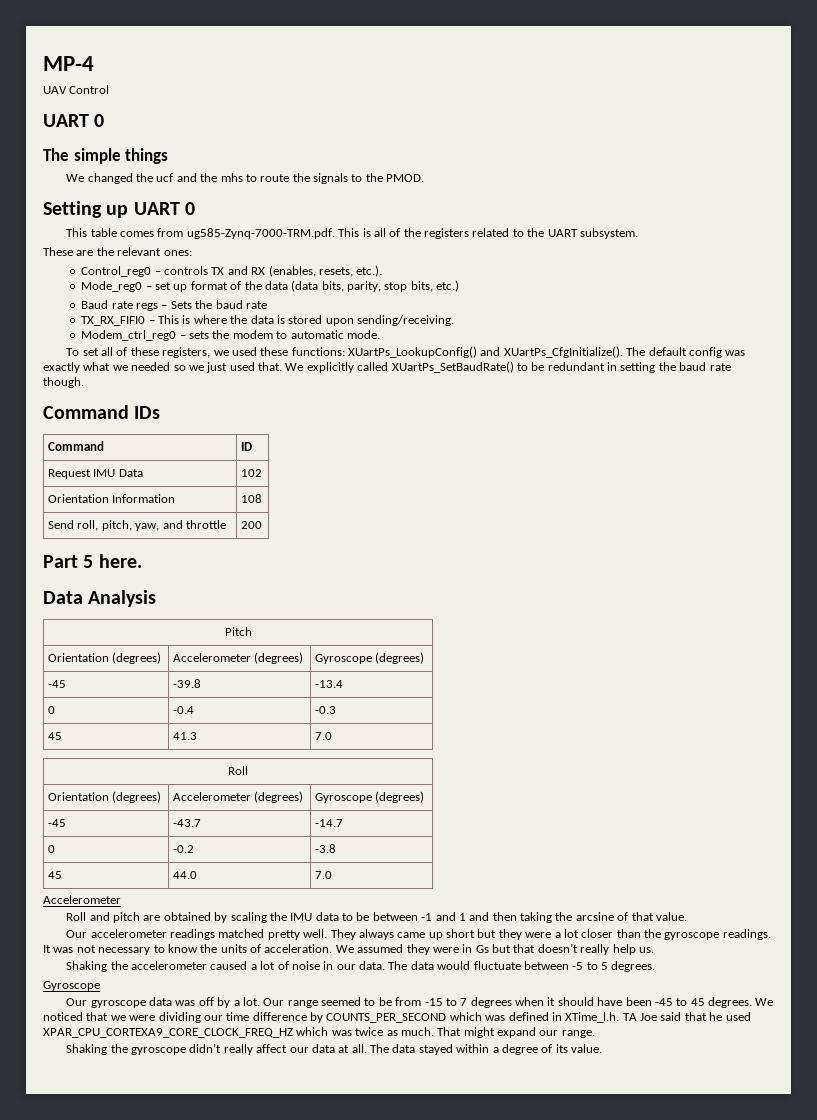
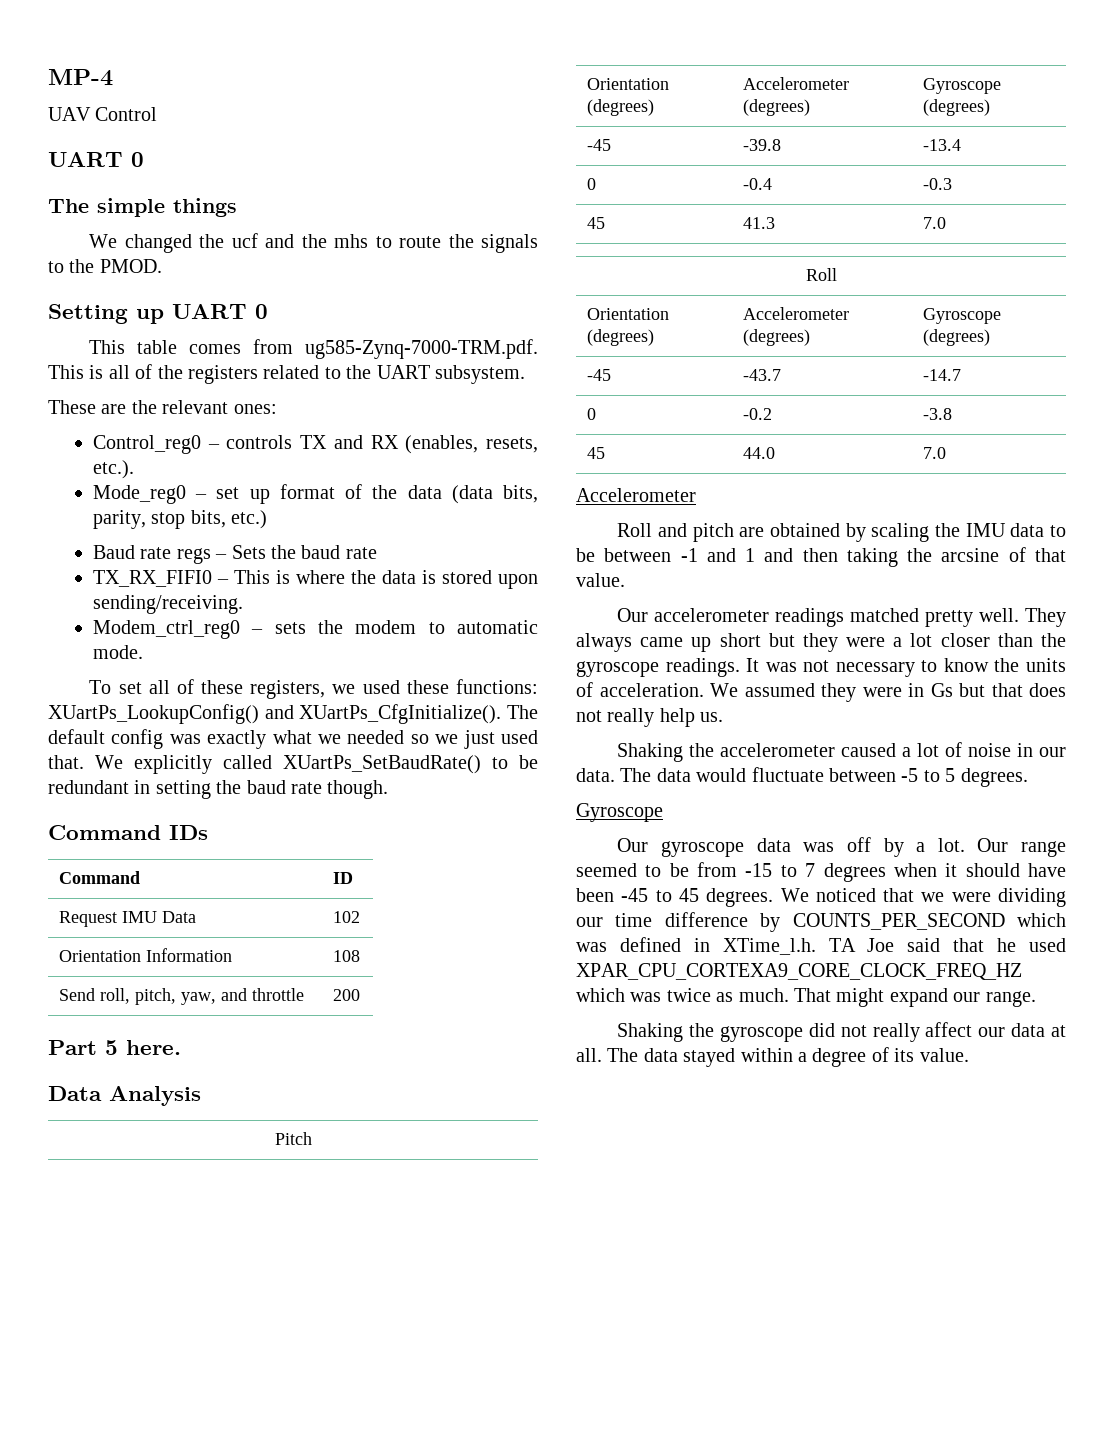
[537,943,578,953] doesn’t -> [1029,683,1066,697] [576,710,602,722] does not
[189,1043,222,1053] didn’t -> [808,1023,867,1037] did not

